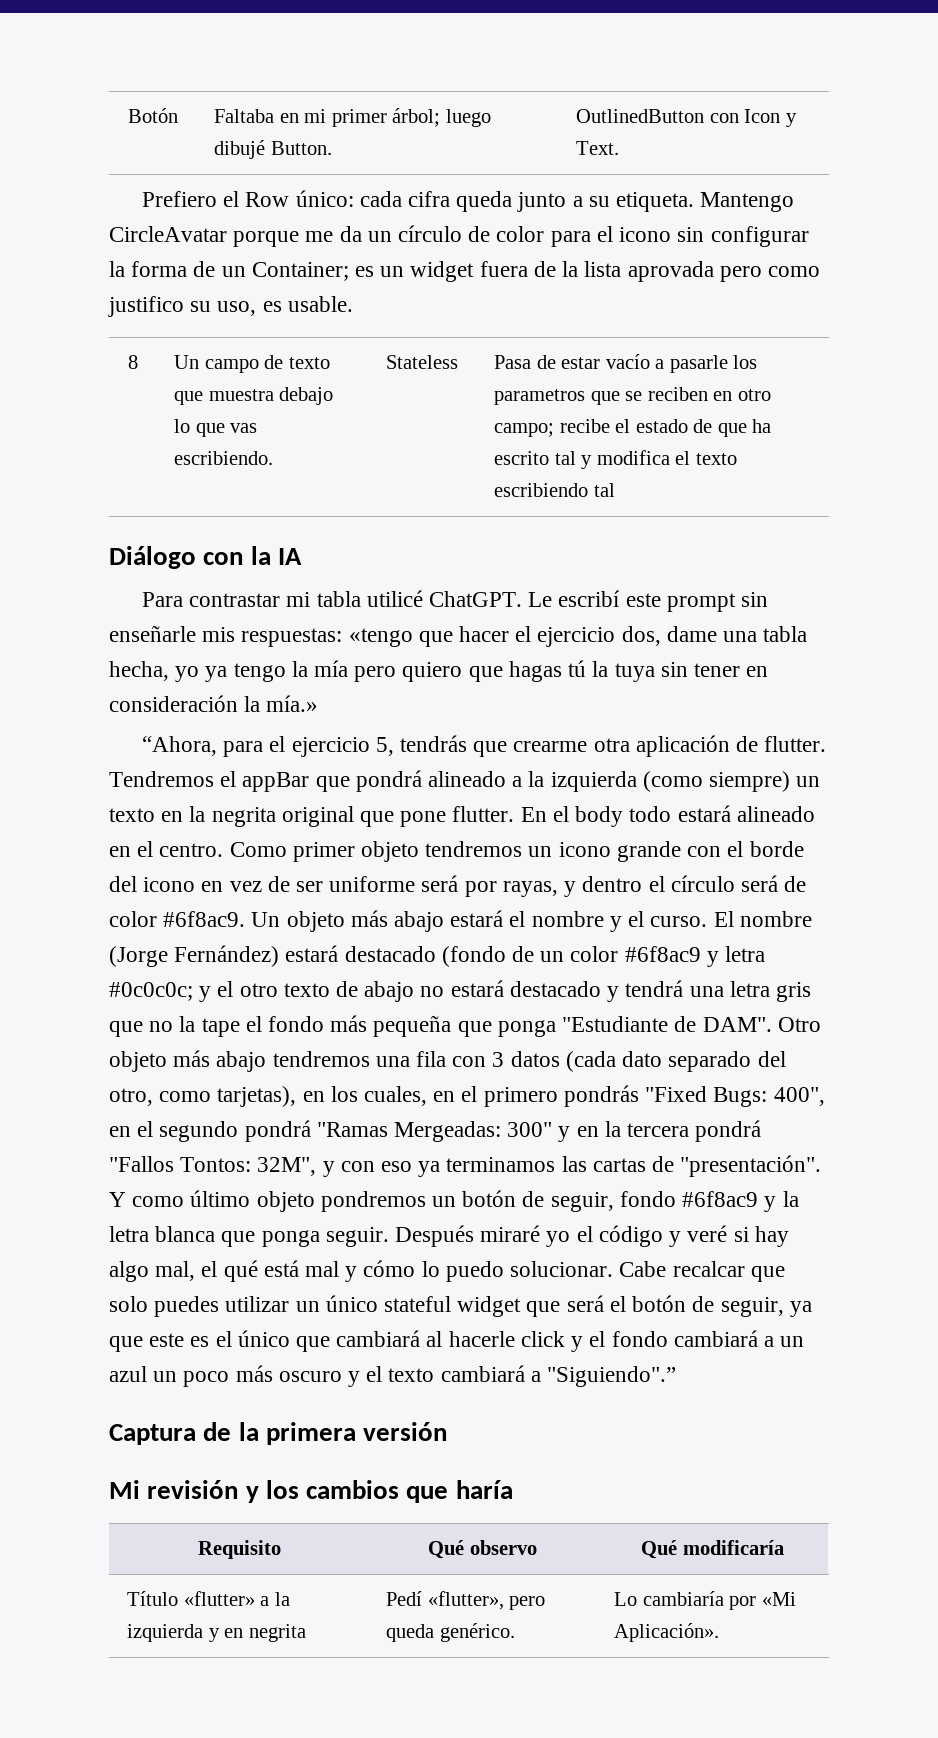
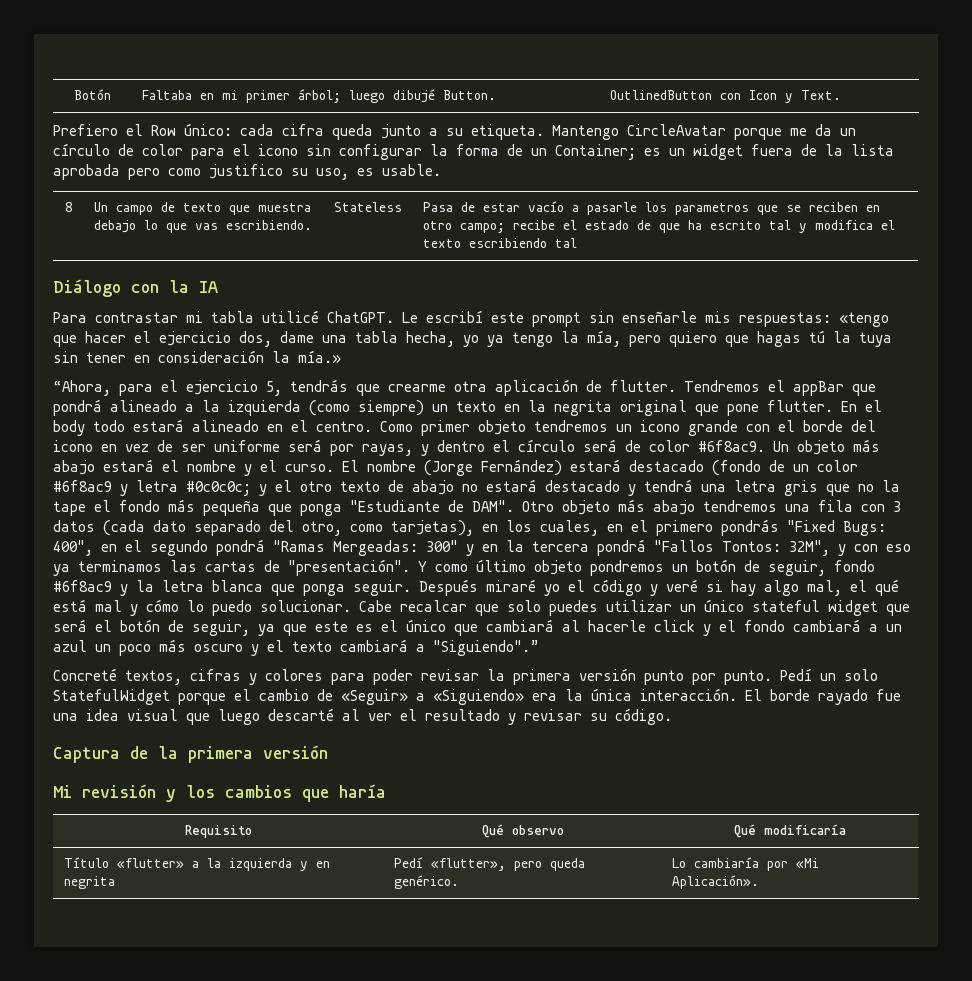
[627,261,714,282] aprovada -> [53,164,120,180] aprobada
[314,660,349,677] mía -> [587,330,621,347] mía,
(677, 1376) none -> [53,668,878,685] [53,688,901,705] [53,708,672,725] // Concreté textos, cifras y colores para poder revisar la primera versión punto por punto. Pedí un solo StatefulWidget porque el cambio de «Seguir» a «Siguiendo» era la única interacción. El borde rayado fue una idea visual que luego descarté al ver el resultado y revisar su código.

